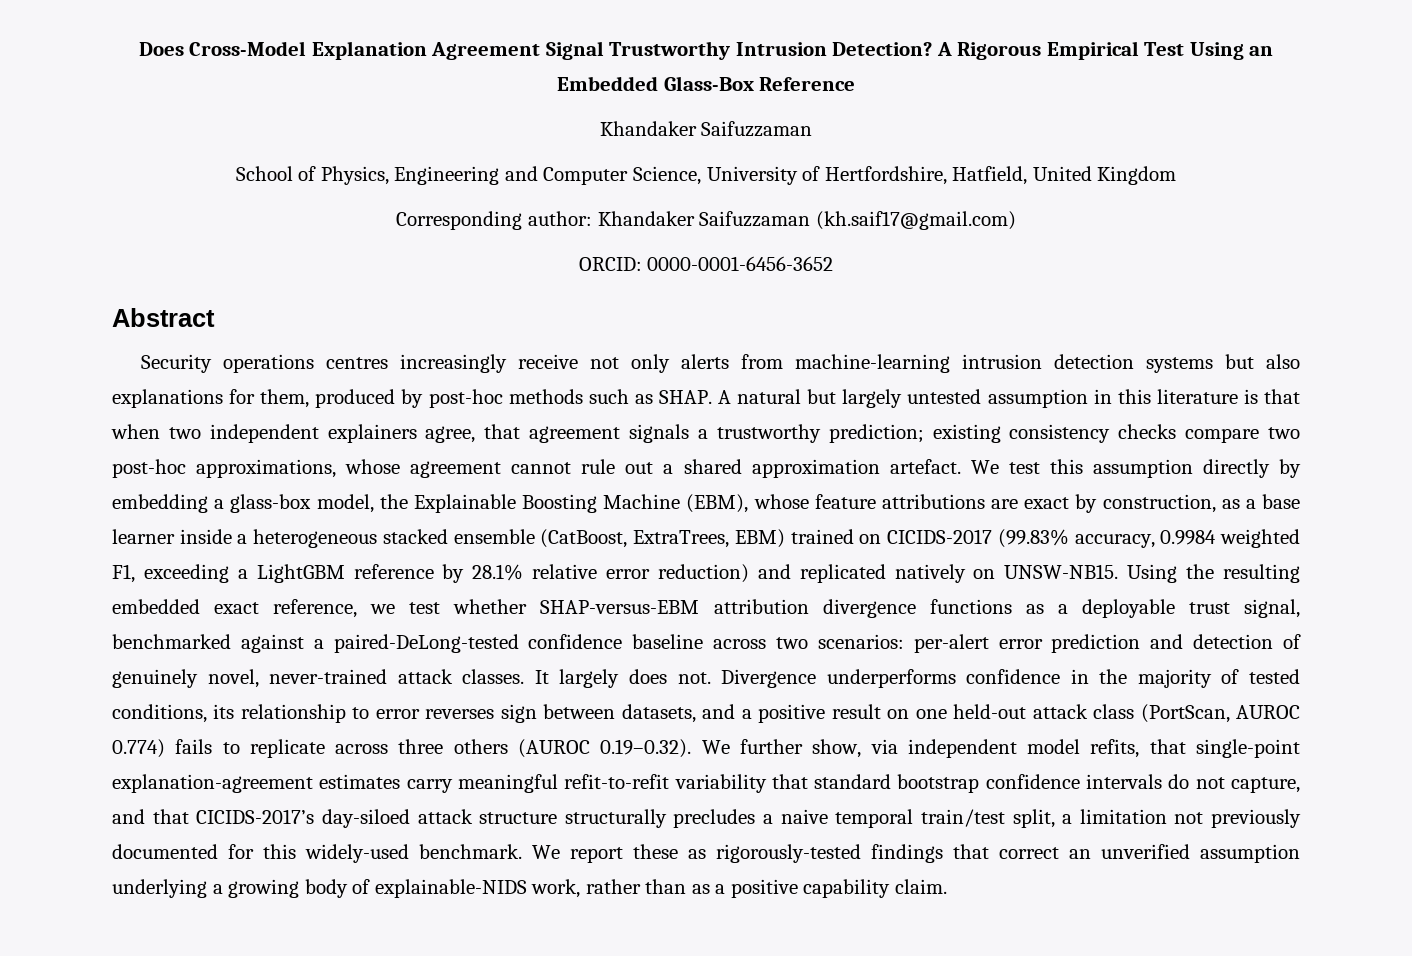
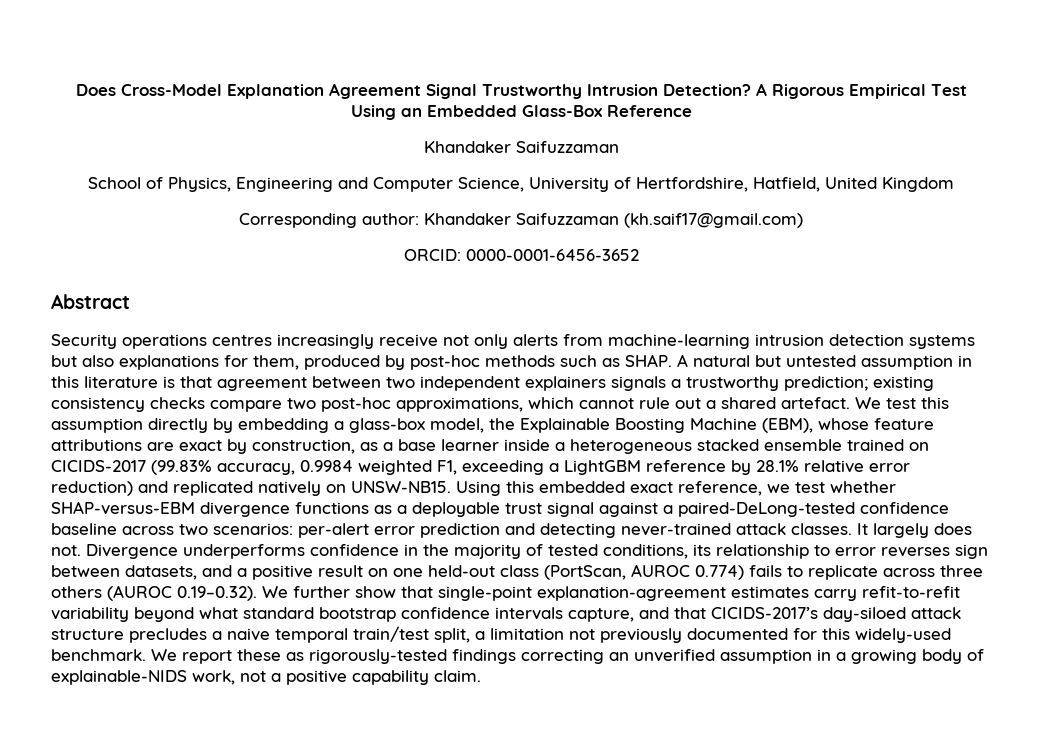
[842,389,903,408] largely -> (781, 361) none
[111,424,160,439] when -> [217,376,381,391] agreement between
[425,424,621,443] agree, that agreement -> (606, 383) none
[345,459,502,478] whose agreement -> [528,397,574,409] which
[751,459,880,478] approximation -> (776, 403) none
[540,529,785,548] (CatBoost, ExtraTrees, EBM) -> (842, 445) none
[1186,564,1300,583] the resulting -> [506,481,534,493] this
[713,599,809,614] attribution -> (195, 508) none
[1244,599,1300,618] [112,634,231,649] signal, benchmarked -> [547,502,594,517] signal
[1193,634,1302,649] [112,669,259,688] detection of genuinely novel, -> [540,523,616,538] detecting
[1032,704,1088,719] attack -> (495, 571) none
[812,739,1140,758] show, via independent model refits, -> [355,586,396,598] show
[457,774,558,793] meaningful -> (857, 595) none
[771,774,808,789] that -> [134,607,238,622] beyond what
[1168,774,1225,789] do not -> (563, 613) none
[564,809,667,828] structurally -> (124, 634) none
[953,844,1059,859] that correct -> [521,649,604,664] correcting
[112,879,207,898] underlying -> [817,649,831,661] in
[585,879,710,894] rather than as -> [240,671,266,682] not

